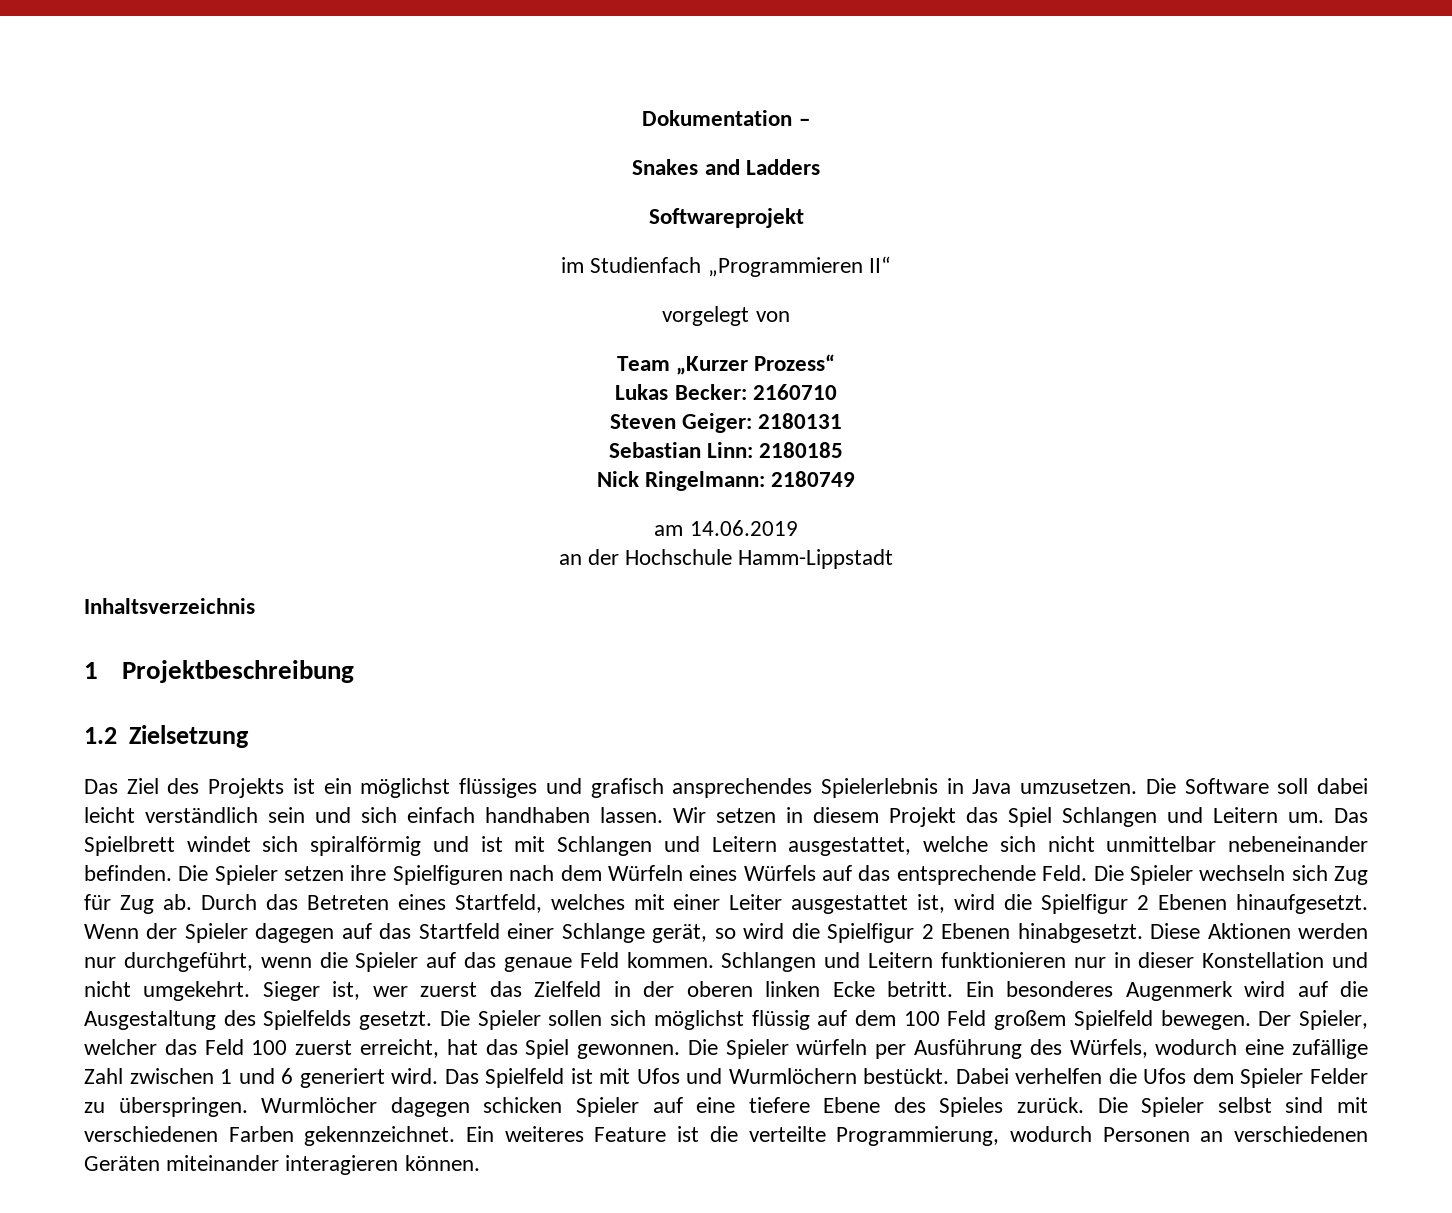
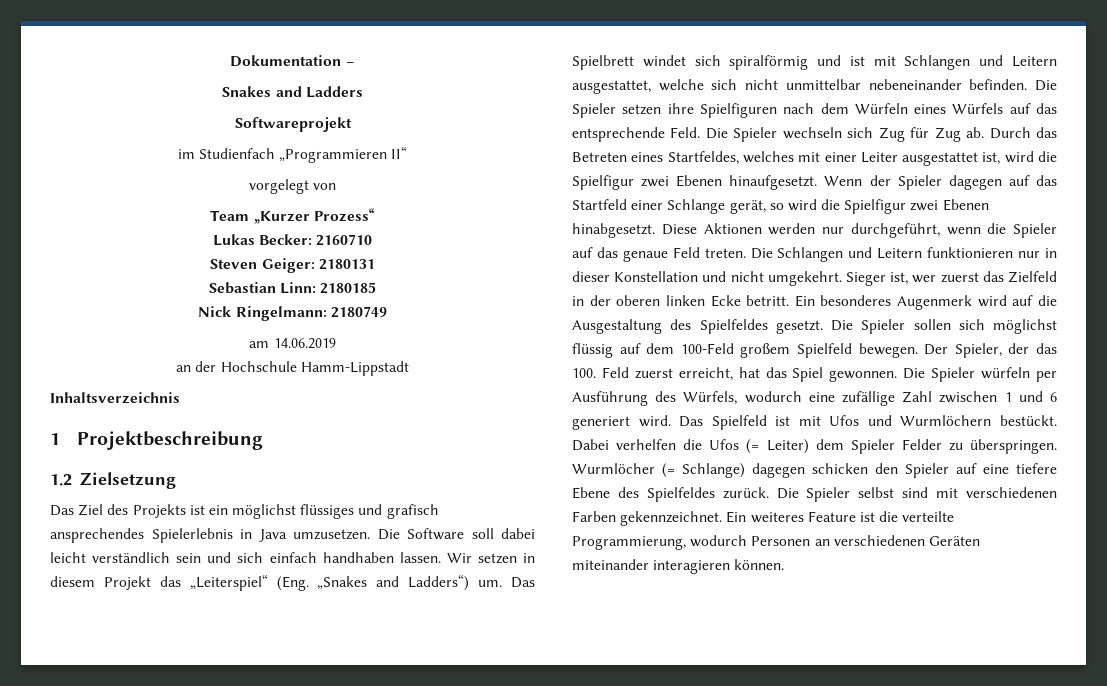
[1008,807,1278,827] Spiel Schlangen und Leitern -> [189,574,470,591] „Leiterspiel“ (Eng. „Snakes and Ladders“)
[454,894,542,913] Startfeld, -> [667,151,739,165] Startfeldes,
[1137,895,1150,910] 2 -> [641,176,670,187] zwei
[921,924,934,939] 2 -> [910,200,939,211] zwei
[626,952,714,968] kommen. -> [704,248,773,259] treten. Die
[263,1010,352,1030] Spielfelds -> [699,319,768,334] Spielfeldes
[903,1010,987,1026] 100 Feld -> [680,343,734,354] 100-Feld
[84,1039,288,1055] welcher das Feld 100 -> [1008,343,1057,354] [572,367,629,378] der das 100. Feld
(1187, 1076) none -> [746,439,809,454] (= Leiter)
(378, 1105) none -> [662,463,745,478] (= Schlange)
(563, 1105) none -> [875,463,898,474] den
[939,1097,1004,1117] Spieles -> [646,487,715,502] Spielfeldes

